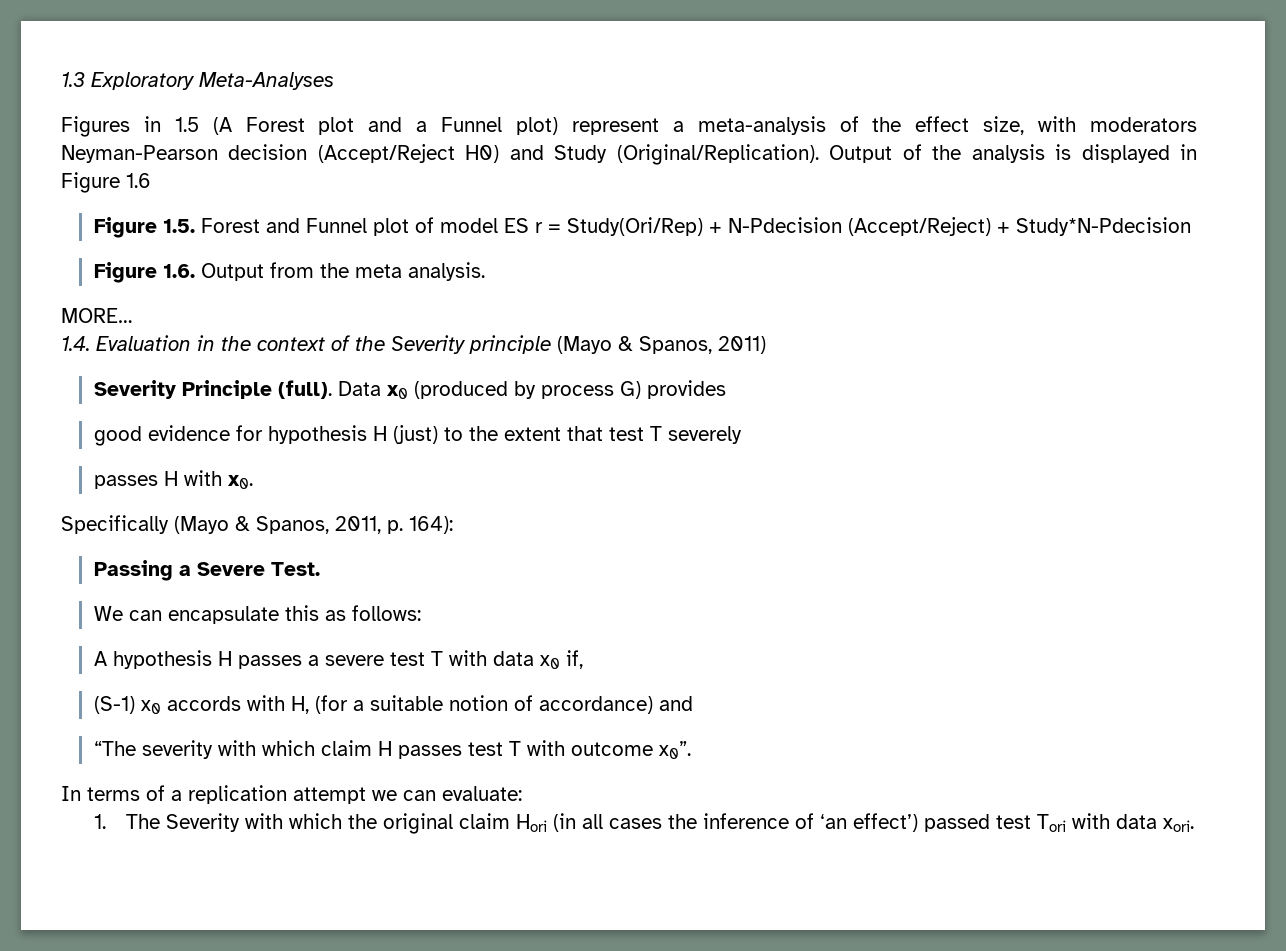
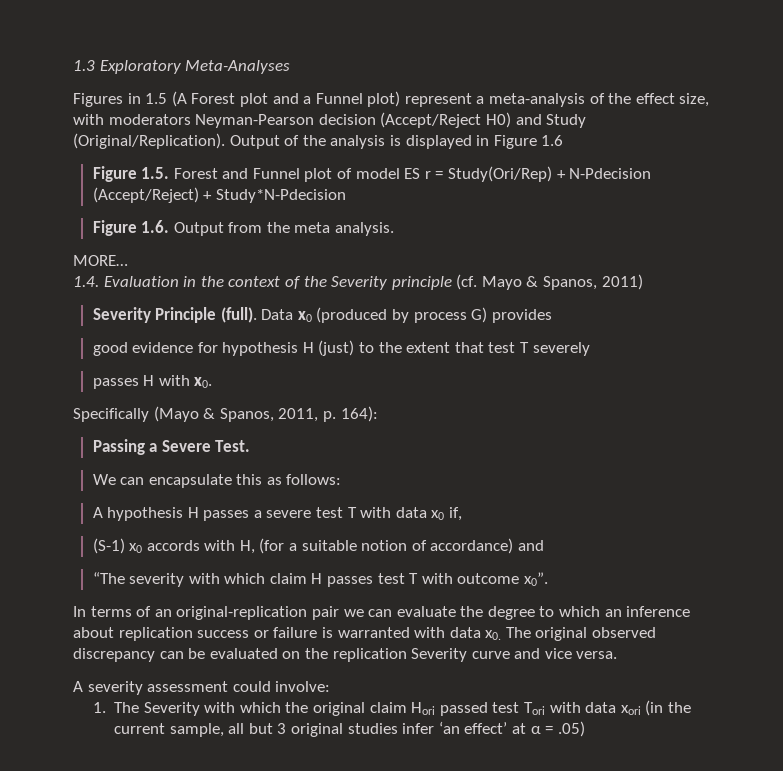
[557,336,612,354] (Mayo -> [456,274,522,290] (cf. Mayo
[171,785,522,804] a replication attempt we can evaluate: -> [154,606,691,620] [73,627,657,641] [73,648,618,662] [73,681,331,695] an original-replication pair we can evaluate the degree to which an inference about replication success or failure is warranted with data x0. The original observed discrepancy can be evaluated on the replication Severity curve and vice versa. // A severity assessment could involve:
[553,813,919,832] (in all cases the inference of ‘an effect’) -> (436, 708) none
[1163,818,1195,832] xori. -> [620,700,691,716] [114,721,585,737] xori (in the current sample, all but 3 original studies infer ‘an effect’ at α = .05)

